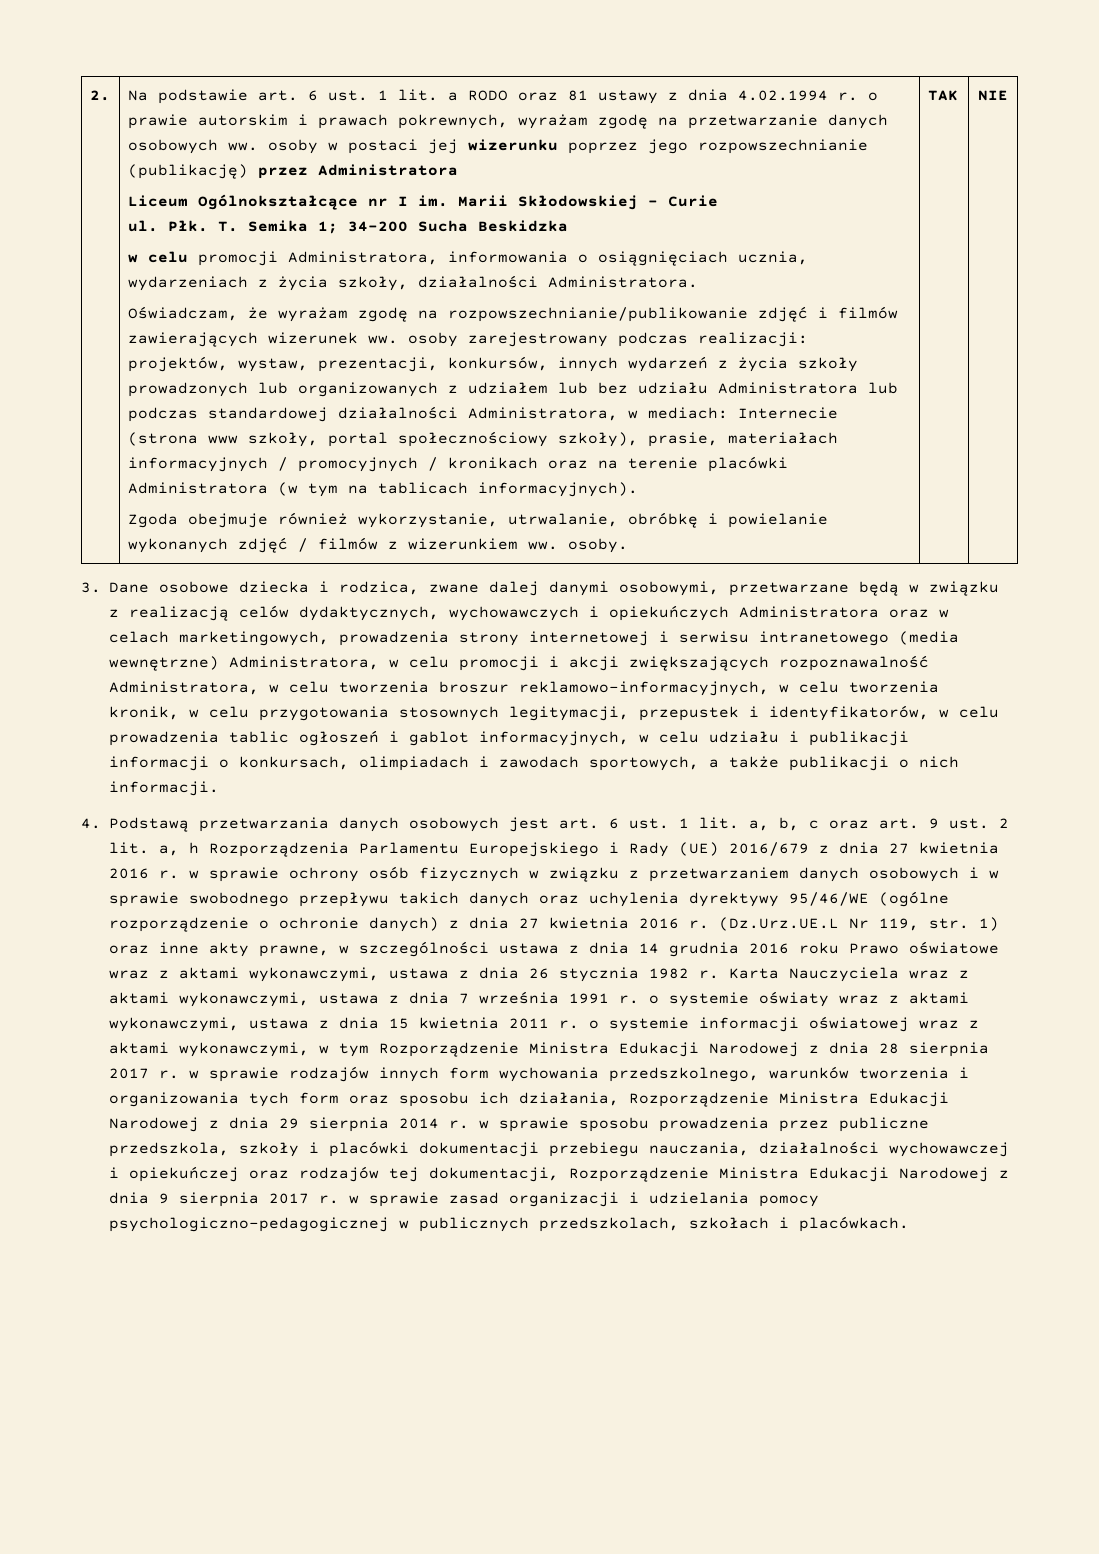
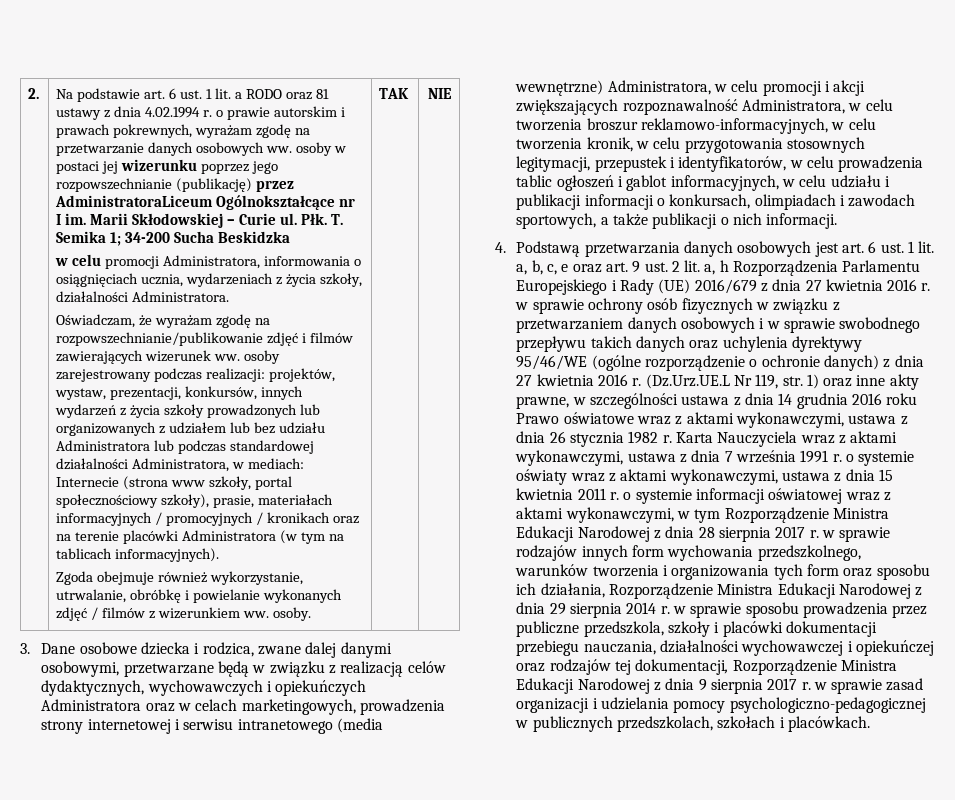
[317,164,458,176] [127,195,188,207] Administratora // Liceum -> [55,195,214,207] AdministratoraLiceum
(718, 201) // -> (277, 219) none
[809,820,819,829] c -> [546,264,569,275] c, e

